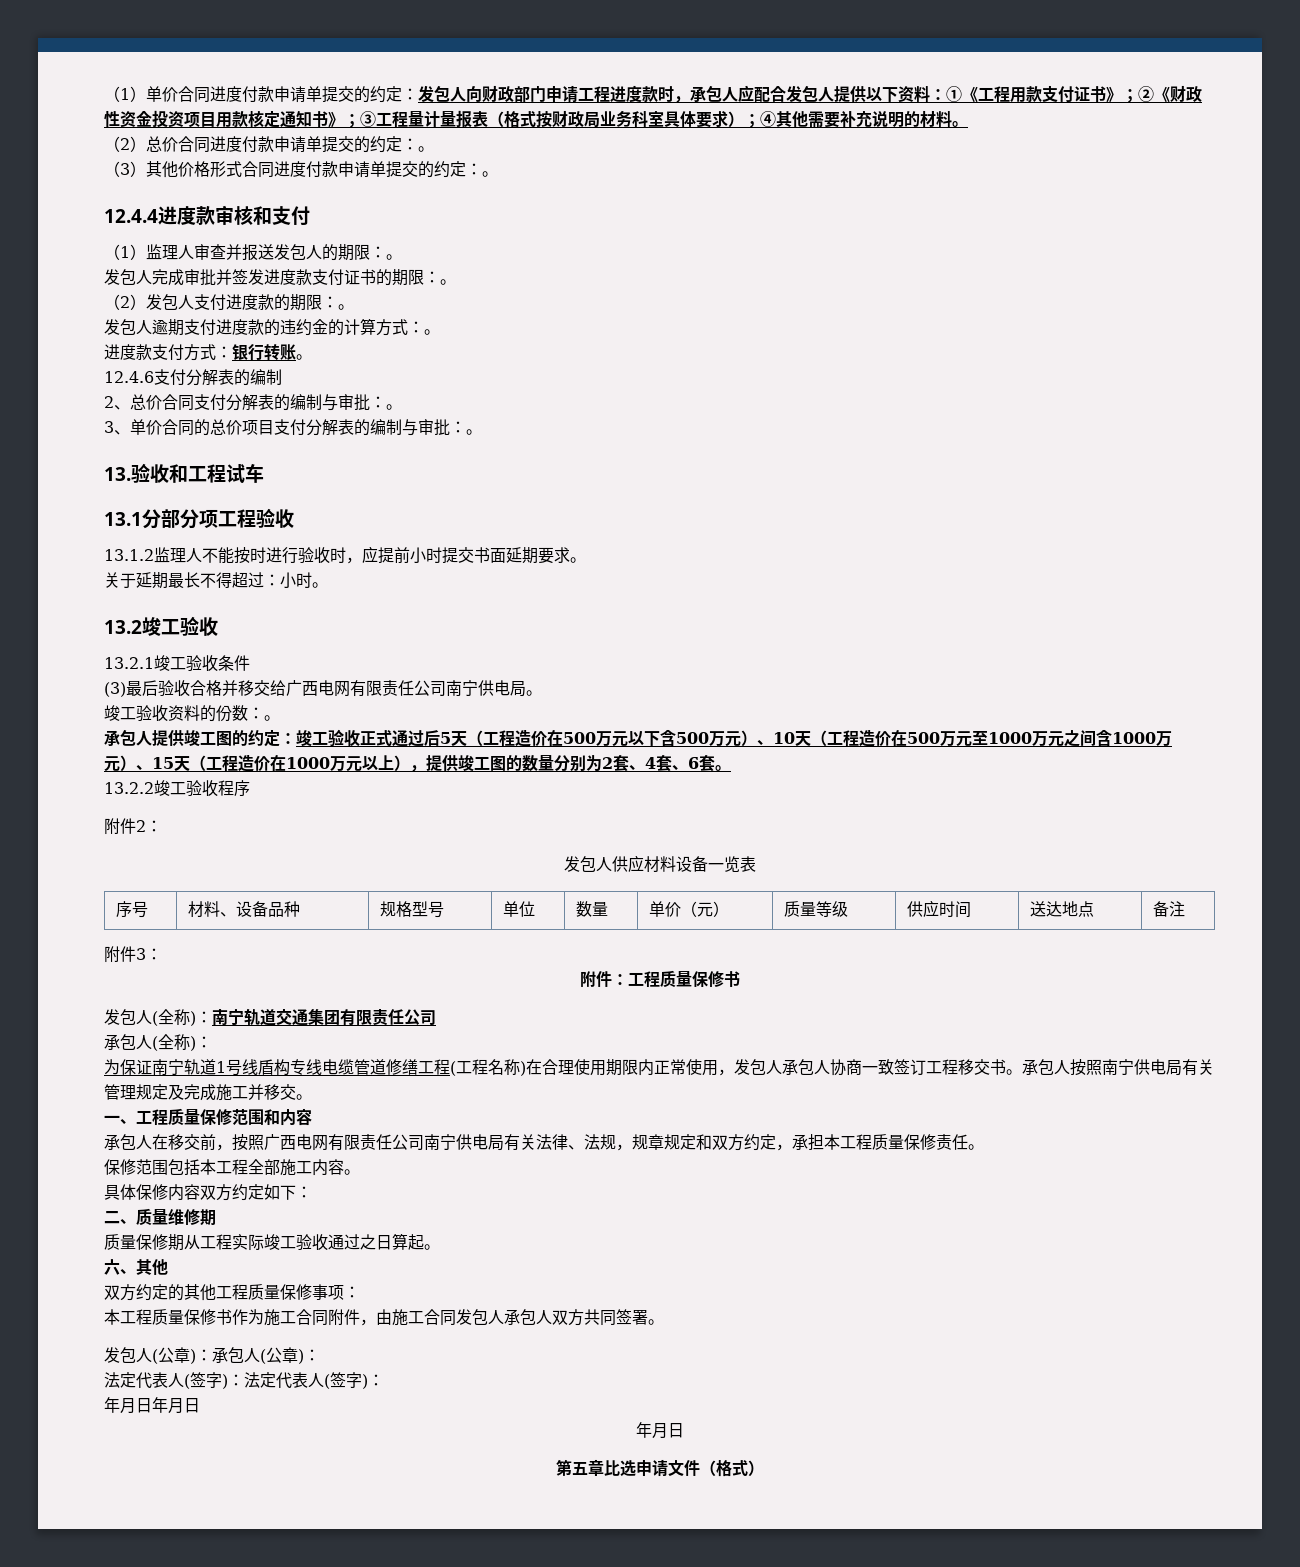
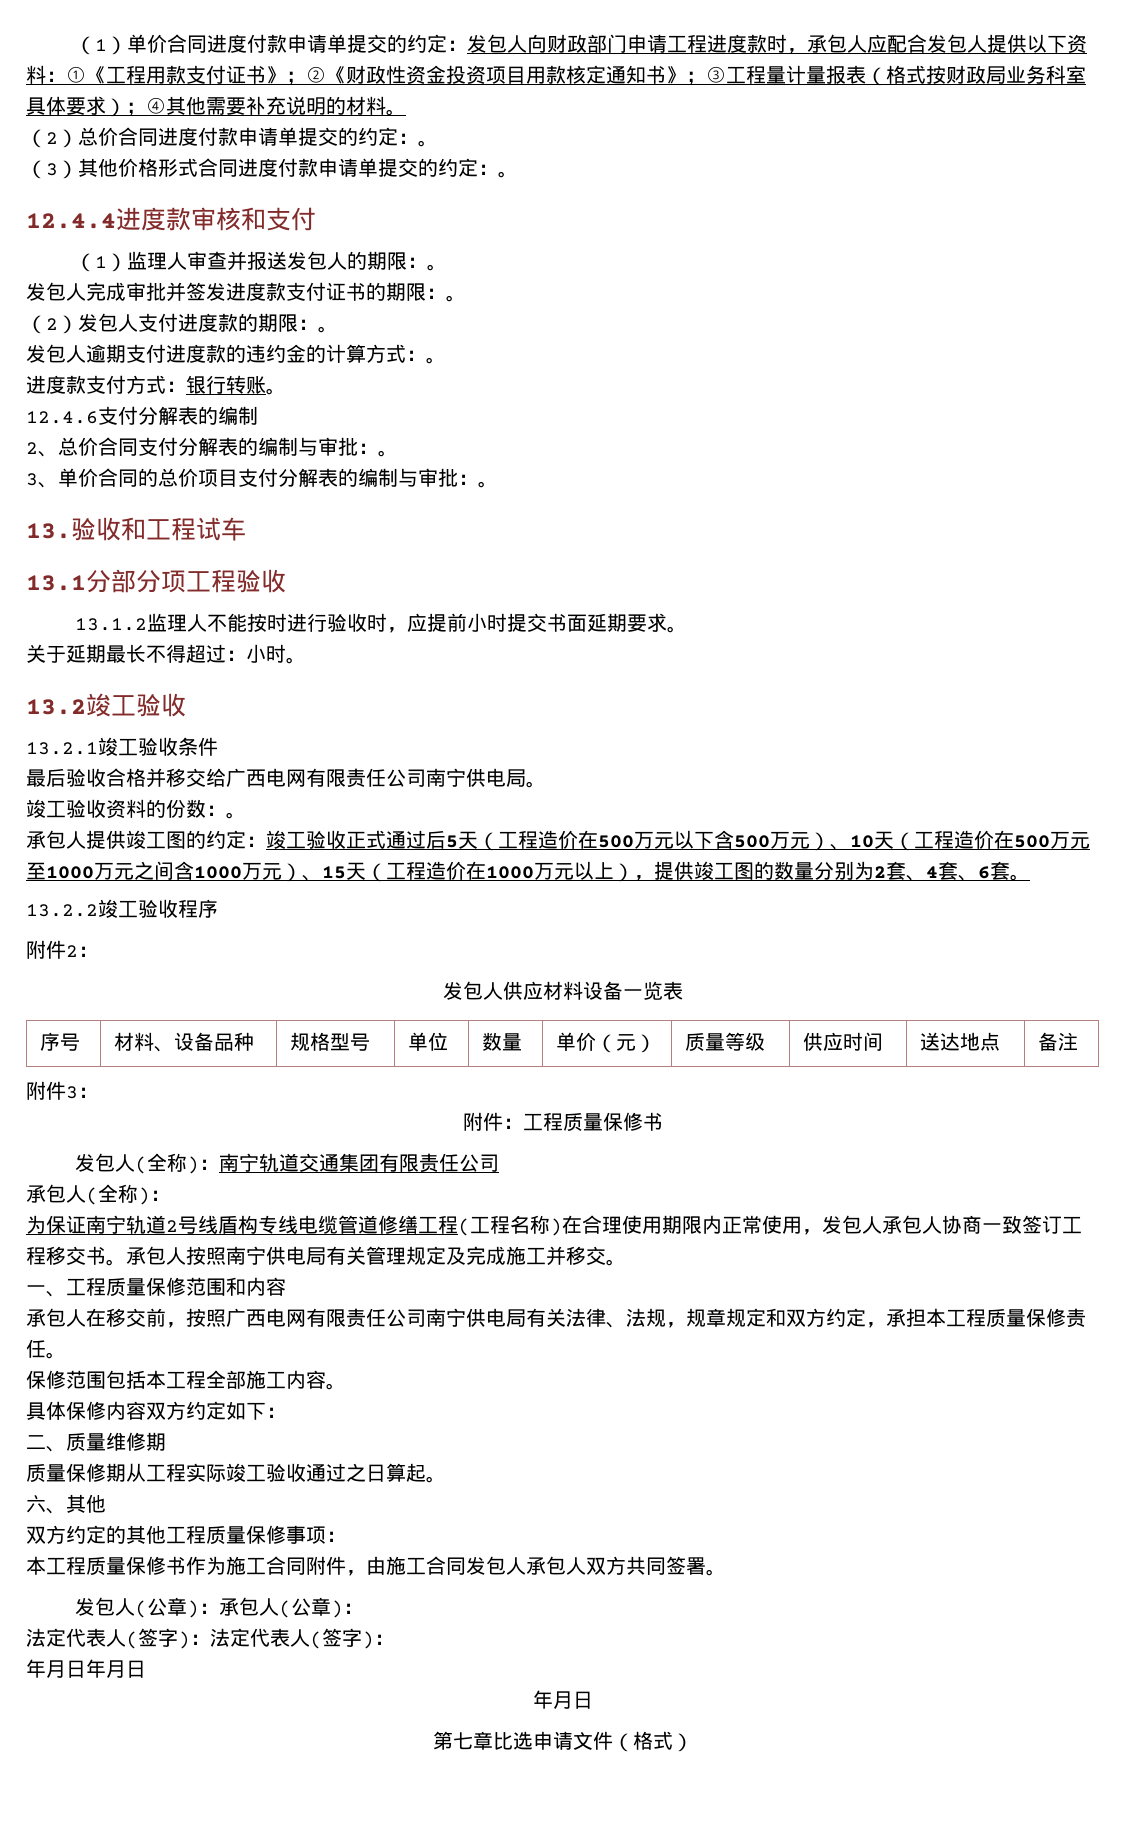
[104,682,126,697] (3) -> (218, 746) none
[216,1061,226,1073] 1 -> [166,1220,178,1232] 2
[571,1462,588,1475] 五 -> [453,1732,473,1750] 七

